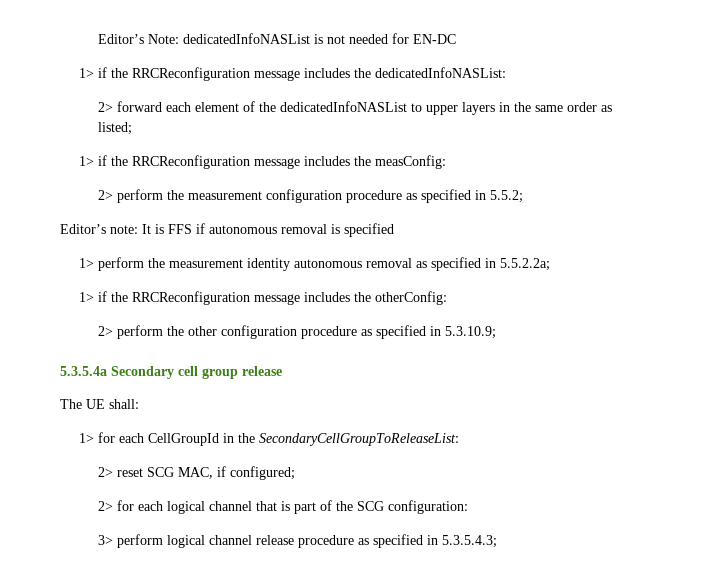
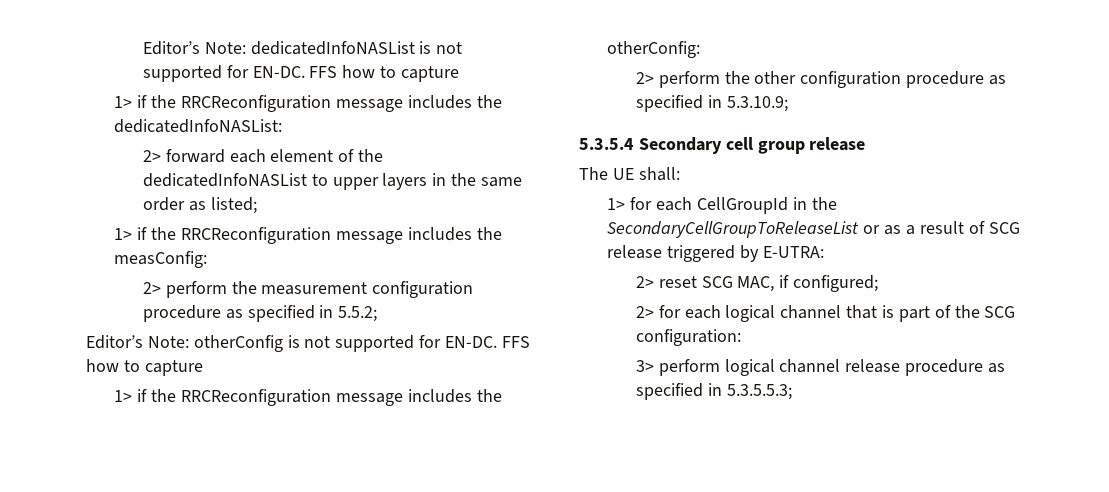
[349,33,457,44] needed for EN-DC -> [142,65,460,82] supported for EN-DC. FFS how to capture
[110,223,394,237] [79,257,551,271] note: It is FFS if autonomous removal is specified // 1> perform the measurement identity autonomous removal as specified in 5.5.2.2a; -> [147,335,530,352] [86,359,203,376] Note: otherConfig is not supported for EN-DC. FFS how to capture
[60,366,107,376] 5.3.5.4a -> [579,138,634,150] 5.3.5.4
[259,433,460,446] SecondaryCellGroupToReleaseList: -> [607,221,1020,238] [607,245,825,262] SecondaryCellGroupToReleaseList or as a result of SCG release triggered by E-UTRA:
[442,535,498,548] 5.3.5.4.3; -> [726,384,792,400] 5.3.5.5.3;

